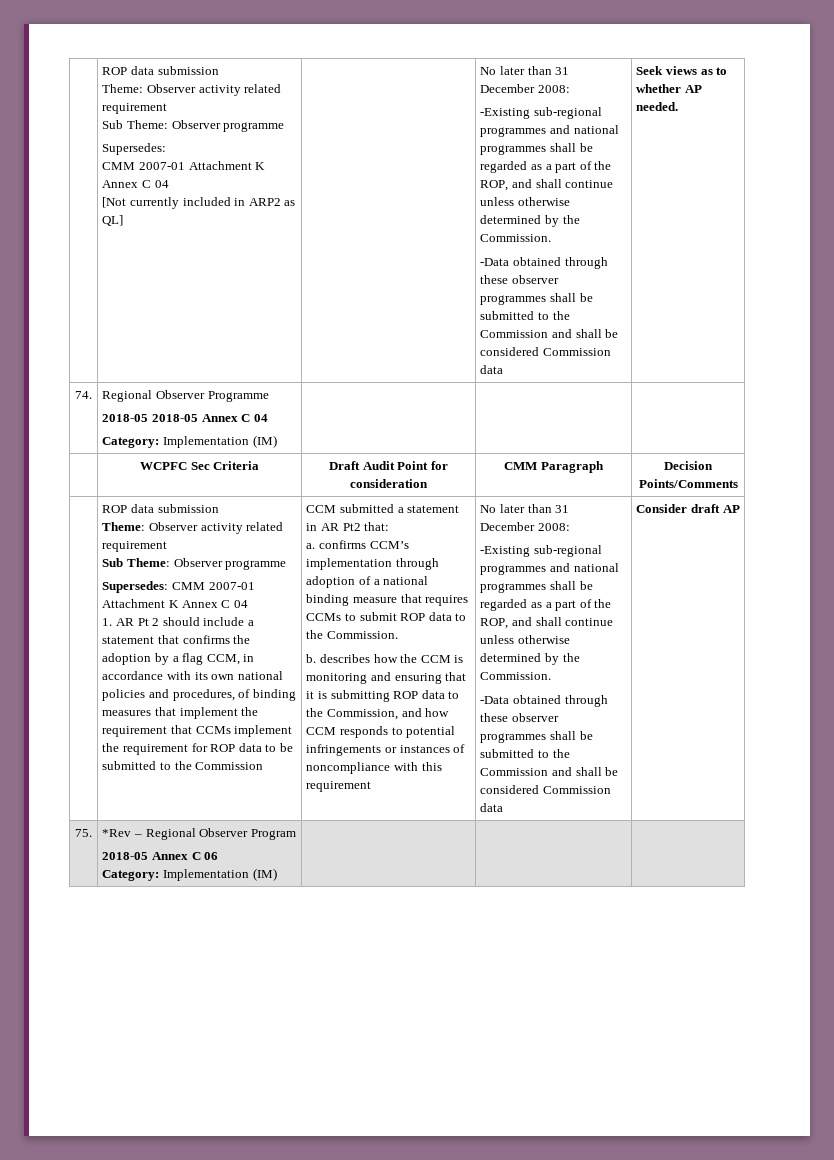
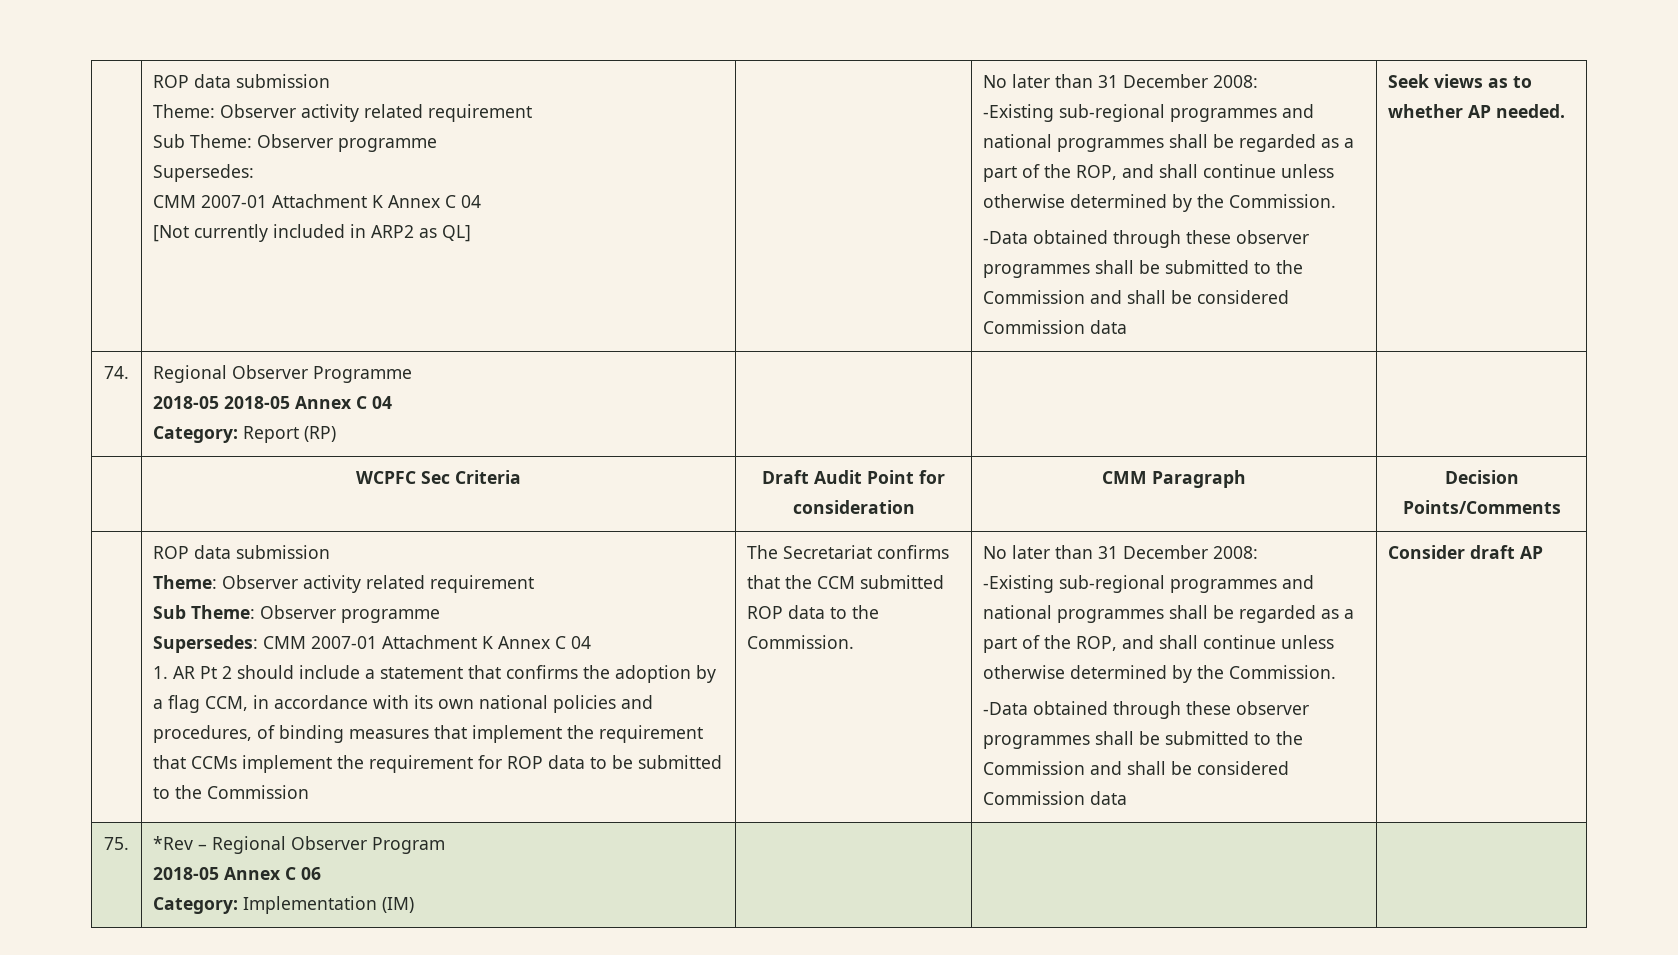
[162,435,277,448] Implementation (IM) -> [243,426,337,443] Report (RP)
[306,504,460,513] [306,522,390,531] [306,540,409,549] [306,558,439,570] [306,576,429,588] [306,594,469,606] [306,612,397,621] CCM submitted a statement in AR Pt2 that: // a. confirms CCM’s implementation through adoption of a national binding measure that requires CCMs to submit -> [747,545,950,559] [747,575,945,589] The Secretariat confirms that the CCM submitted
[306,654,464,663] [306,672,467,684] [306,690,460,702] [306,708,450,720] [306,726,456,738] [306,744,466,756] [306,762,442,774] [306,781,372,792] // b. describes how the CCM is monitoring and ensuring that it is submitting ROP data to the Commission, and how CCM responds to potential infringements or instances of noncompliance with this requirement -> (855, 642) none

